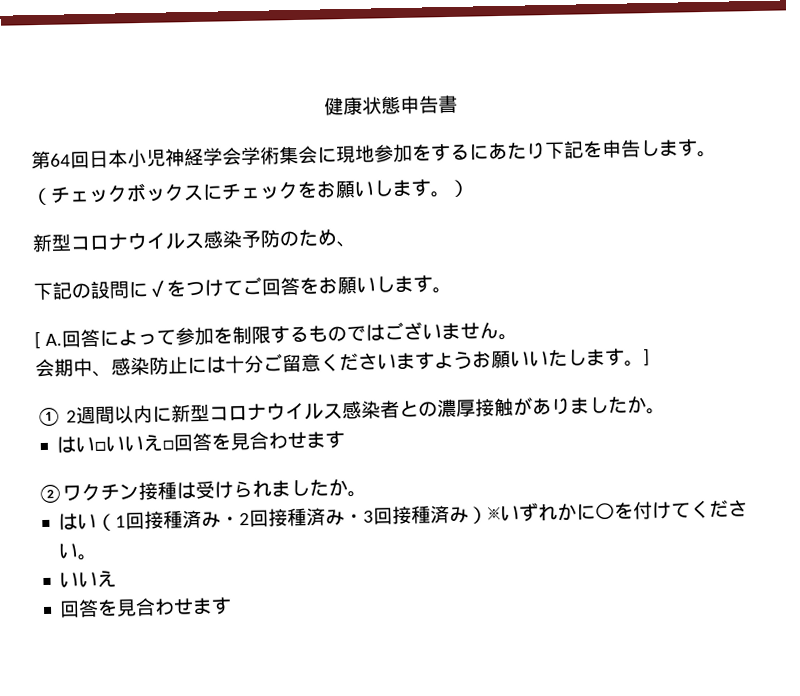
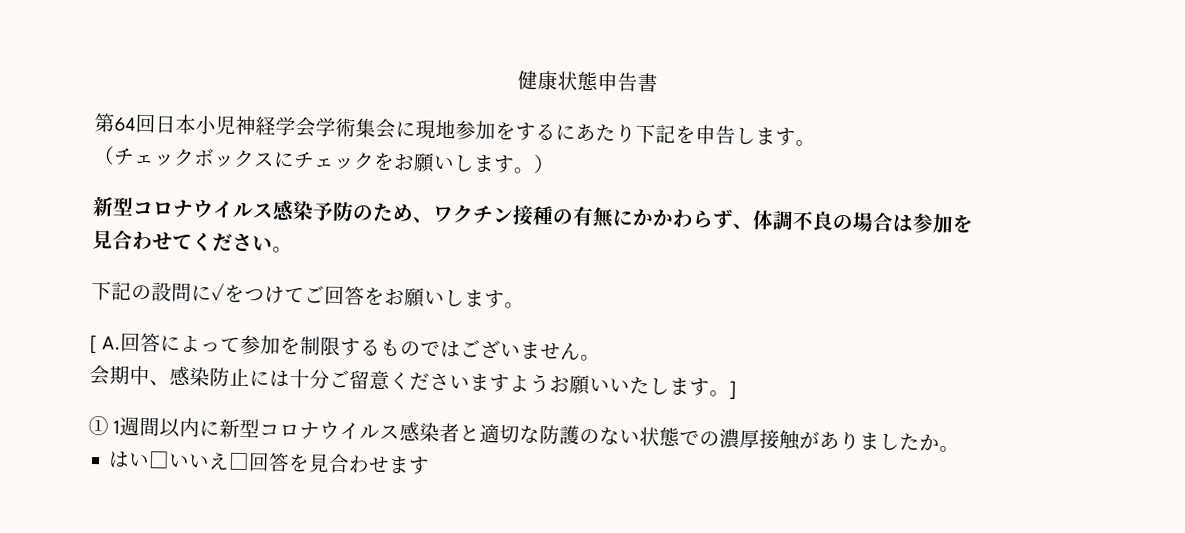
(357, 244) none -> [432,204,974,234] [92,229,293,253] ワクチン接種の有無にかかわらず、体調不良の場合は参加を // 見合わせてください。
[65,410,77,423] 2 -> [113,420,121,434] 1
(419, 409) none -> [479,423,701,447] 適切な防護のない状態で
[37,479,367,504] [58,499,749,531] [58,543,99,561] [59,570,118,588] [59,596,233,618] // ②ワクチン接種は受けられましたか。 // はい（1回接種済み・2回接種済み・3回接種済み）※いずれかに〇を付けてください。 // いいえ // 回答を見合わせます -> (431, 465) none

